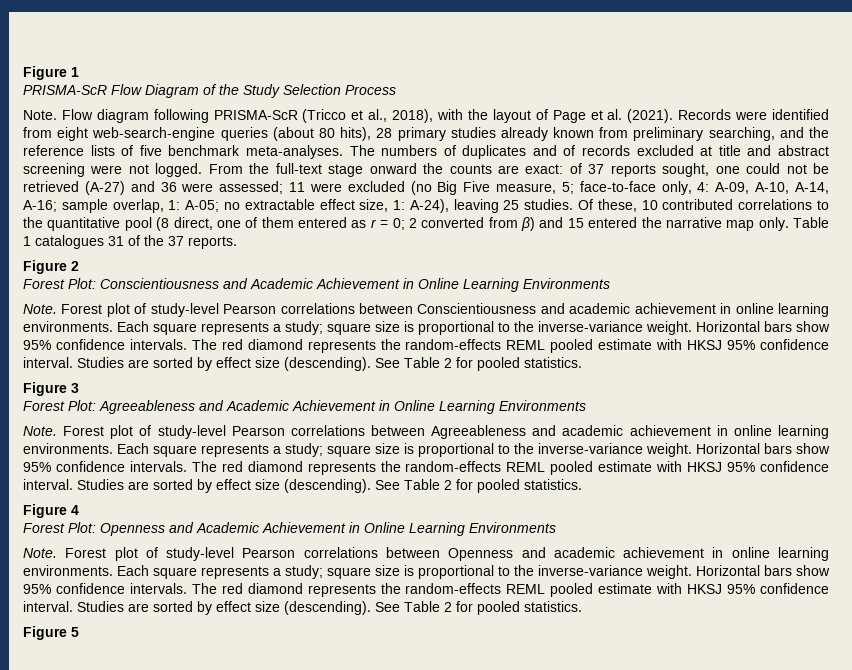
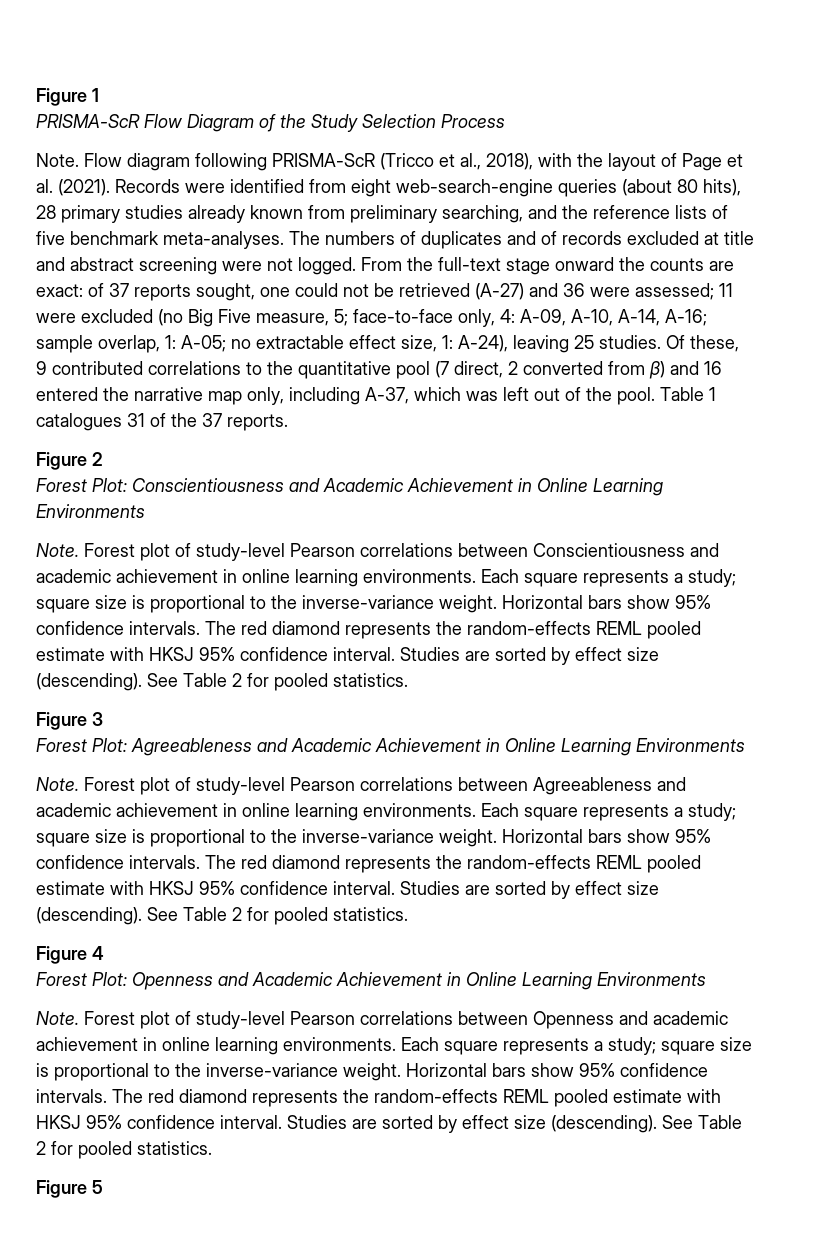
[641,200,658,210] 10 -> [36,361,47,375] 9
[156,217,405,231] (8 direct, one of them entered as r = 0; -> [435,361,503,378] (7 direct,
[567,218,584,228] 15 -> [704,361,722,375] 16
[758,217,789,231] only. -> [247,387,655,405] only, including A-37, which was left out of the pool.

